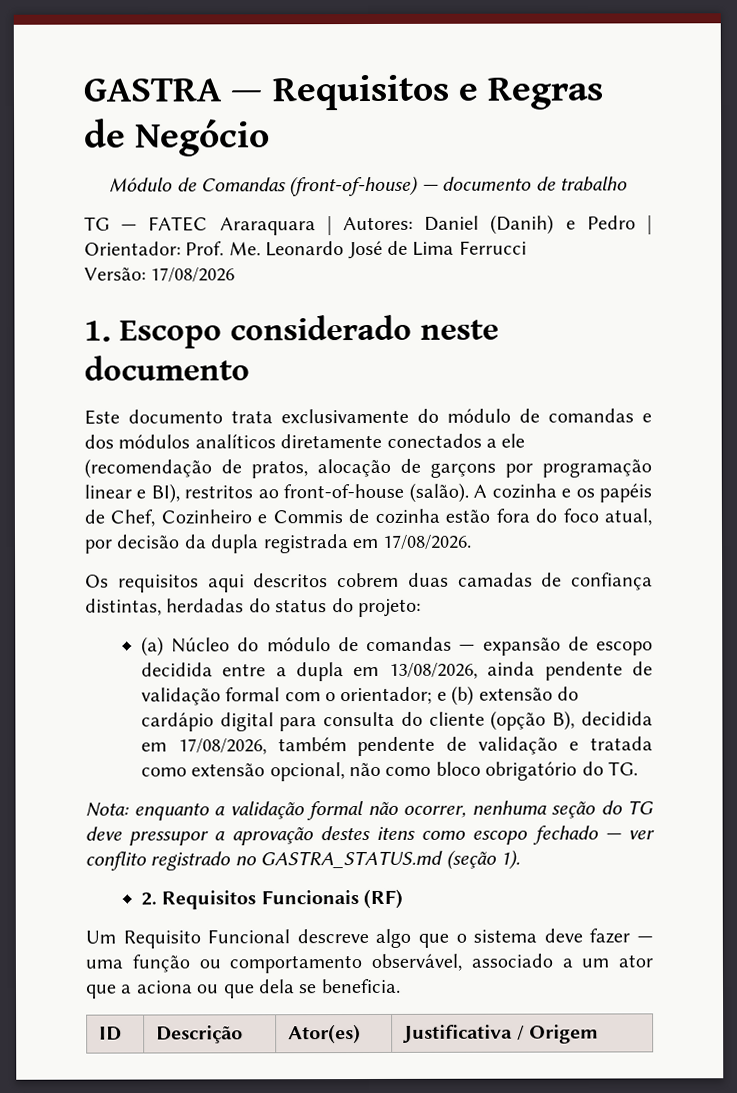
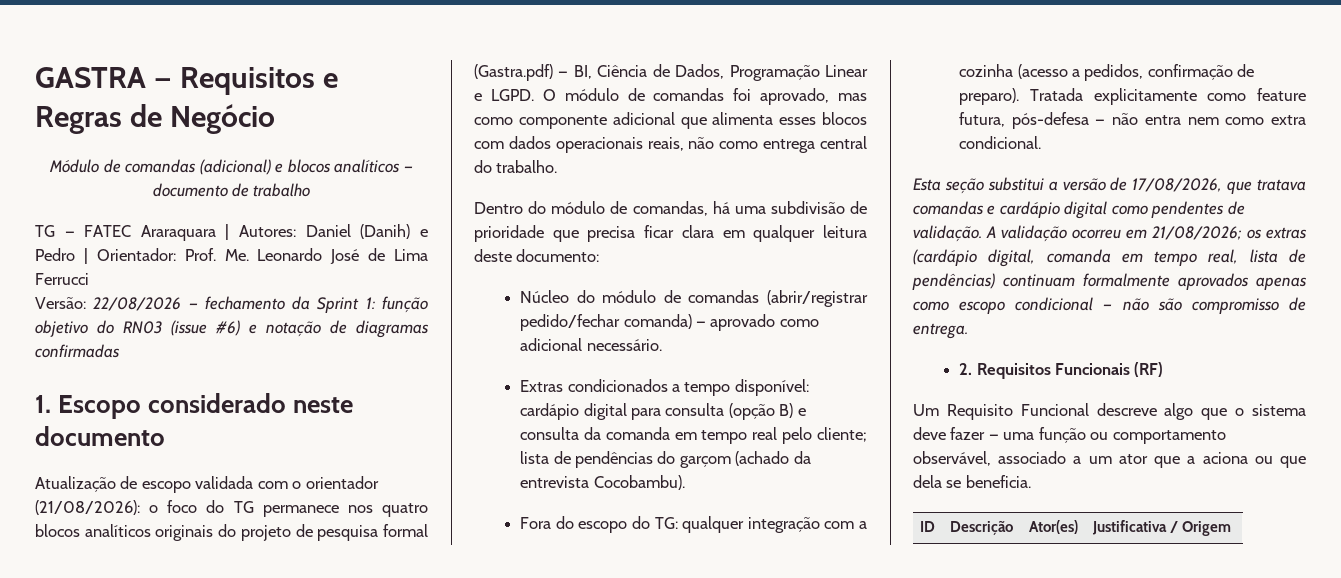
[200,175,420,197] Comandas (front-of-house) -> [125,159,401,175] comandas (adicional) e blocos analíticos
[150,267,236,283] 17/08/2026 -> [93,296,428,313] [35,320,429,338] [35,344,120,358] 22/08/2026 — fechamento da Sprint 1: função objetivo do RN03 (issue #6) e notação de diagramas confirmadas
[84,408,652,425] [84,433,526,449] [84,458,652,479] [84,482,652,504] [84,508,652,527] [84,534,473,554] [85,572,653,593] [85,598,421,618] [140,636,164,657] Este documento trata exclusivamente do módulo de comandas e dos módulos analíticos diretamente conectados a ele (recomendação de pratos, alocação de garçons por programação linear e BI), restritos ao front-of-house (salão). A cozinha e os papéis de Chef, Cozinheiro e Commis de cozinha estão fora do foco atual, por decisão da dupla registrada em 17/08/2026. // Os requisitos aqui descritos cobrem duas camadas de confiança distintas, herdadas do status do projeto: // (a) -> [35,476,379,493] [35,500,428,517] [35,524,429,541] [474,64,868,81] [474,88,867,105] [474,112,867,129] [474,136,867,153] [474,160,558,173] [474,201,867,216] [474,225,867,242] [474,249,600,262] Atualização de escopo validada com o orientador (21/08/2026): o foco do TG permanece nos quatro blocos analíticos originais do projeto de pesquisa formal (Gastra.pdf) — BI, Ciência de Dados, Programação Linear e LGPD. O módulo de comandas foi aprovado, mas como componente adicional que alimenta esses blocos com dados operacionais reais, não como entrega central do trabalho. // Dentro do módulo de comandas, há uma subdivisão de prioridade que precisa ficar clara em qualquer leitura deste documento: //
[459,636,653,656] [140,661,653,682] [140,685,580,706] [140,710,653,732] [140,736,653,757] [140,761,639,782] [85,800,654,821] [85,825,655,846] [85,849,520,871] — expansão de escopo decidida entre a dupla em 13/08/2026, ainda pendente de validação formal com o orientador; e (b) extensão do cardápio digital para consulta do cliente (opção B), decidida em 17/08/2026, também pendente de validação e tratada como extensão opcional, não como bloco obrigatório do TG. // Nota: enquanto a validação formal não ocorrer, nenhuma seção do TG deve pressupor a aprovação destes itens como escopo fechado — ver conflito registrado no GASTRA_STATUS.md (seção 1). -> [767,290,868,307] [520,314,819,331] [520,338,662,351] [520,379,809,396] [520,403,806,420] [520,427,867,444] [520,451,811,468] [520,475,685,490] [520,516,867,533] [959,64,1255,81] [959,88,1306,105] [959,112,1306,129] [959,136,1042,149] [913,177,1306,194] [913,201,1245,219] [913,225,1307,242] [913,249,1306,267] [912,273,1307,290] [913,297,1306,314] [913,323,968,339] (abrir/registrar pedido/fechar comanda) — aprovado como adicional necessário. // Extras condicionados a tempo disponível: cardápio digital para consulta (opção B) e consulta da comanda em tempo real pelo cliente; lista de pendências do garçom (achado da entrevista Cocobambu). // Fora do escopo do TG: qualquer integração com a cozinha (acesso a pedidos, confirmação de preparo). Tratada explicitamente como feature futura, pós-defesa — não entra nem como extra condicional. // Esta seção substitui a versão de 17/08/2026, que tratava comandas e cardápio digital como pendentes de validação. A validação ocorreu em 21/08/2026; os extras (cardápio digital, comanda em tempo real, lista de pendências) continuam formalmente aprovados apenas como escopo condicional — não são compromisso de entrega.

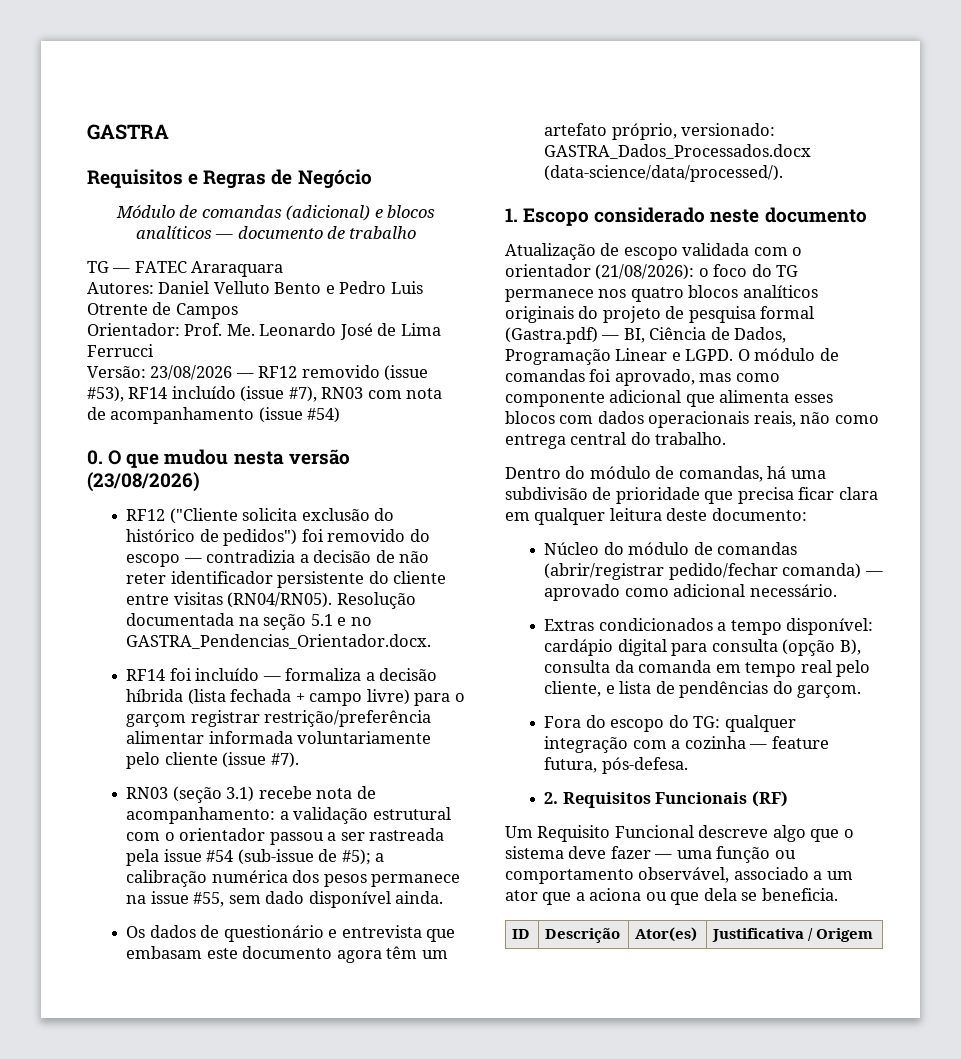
[154,78,173,88] — -> (169, 132) //
[225,224,230,240] | -> (284, 269) //
[360,224,428,239] [35,248,88,264] (Danih) e Pedro | -> [213,281,423,294] [87,302,238,319] Velluto Bento e Pedro Luis Otrente de Campos //
[93,296,428,313] [35,320,429,338] [35,344,120,358] 22/08/2026 — fechamento da Sprint 1: função objetivo do RN03 (issue #6) e notação de diagramas confirmadas -> [150,365,429,381] [87,386,443,402] [87,407,341,424] [87,449,350,468] [87,472,200,492] [126,508,395,524] [126,529,430,546] [126,550,430,567] [126,571,447,588] [126,592,416,609] [126,613,372,630] [126,634,432,649] [126,668,438,681] [126,689,465,706] [126,710,432,727] [126,731,432,744] [126,752,299,769] [126,786,376,803] [126,807,451,824] [126,828,445,845] [126,849,385,866] [126,870,461,887] [126,891,444,908] [126,925,456,942] [126,946,448,963] [544,123,776,140] [544,144,812,159] [544,165,784,182] 23/08/2026 — RF12 removido (issue #53), RF14 incluído (issue #7), RN03 com nota de acompanhamento (issue #54) // 0. O que mudou nesta versão (23/08/2026) // RF12 ("Cliente solicita exclusão do histórico de pedidos") foi removido do escopo — contradizia a decisão de não reter identificador persistente do cliente entre visitas (RN04/RN05). Resolução documentada na seção 5.1 e no GASTRA_Pendencias_Orientador.docx. // RF14 foi incluído — formaliza a decisão híbrida (lista fechada + campo livre) para o garçom registrar restrição/preferência alimentar informada voluntariamente pelo cliente (issue #7). // RN03 (seção 3.1) recebe nota de acompanhamento: a validação estrutural com o orientador passou a ser rastreada pela issue #54 (sub-issue de #5); a calibração numérica dos pesos permanece na issue #55, sem dado disponível ainda. // Os dados de questionário e entrevista que embasam este documento agora têm um artefato próprio, versionado: GASTRA_Dados_Processados.docx (data-science/data/processed/).
[779,403,806,418] B) e -> [839,639,861,655] B),
[817,427,867,442] cliente; -> [544,681,615,697] cliente, e
[679,451,811,468] [520,475,685,490] garçom (achado da entrevista Cocobambu). -> [797,685,862,698] garçom.
[1017,64,1255,81] [959,88,1306,105] [959,112,1306,129] [959,136,1042,149] [913,177,1306,194] [913,201,1245,219] [913,225,1307,242] [913,249,1306,267] [912,273,1307,290] [913,297,1306,314] [913,323,968,339] (acesso a pedidos, confirmação de preparo). Tratada explicitamente como feature futura, pós-defesa — não entra nem como extra condicional. // Esta seção substitui a versão de 17/08/2026, que tratava comandas e cardápio digital como pendentes de validação. A validação ocorreu em 21/08/2026; os extras (cardápio digital, comanda em tempo real, lista de pendências) continuam formalmente aprovados apenas como escopo condicional — não são compromisso de entrega. -> [749,736,829,749] [544,757,688,774] — feature futura, pós-defesa.

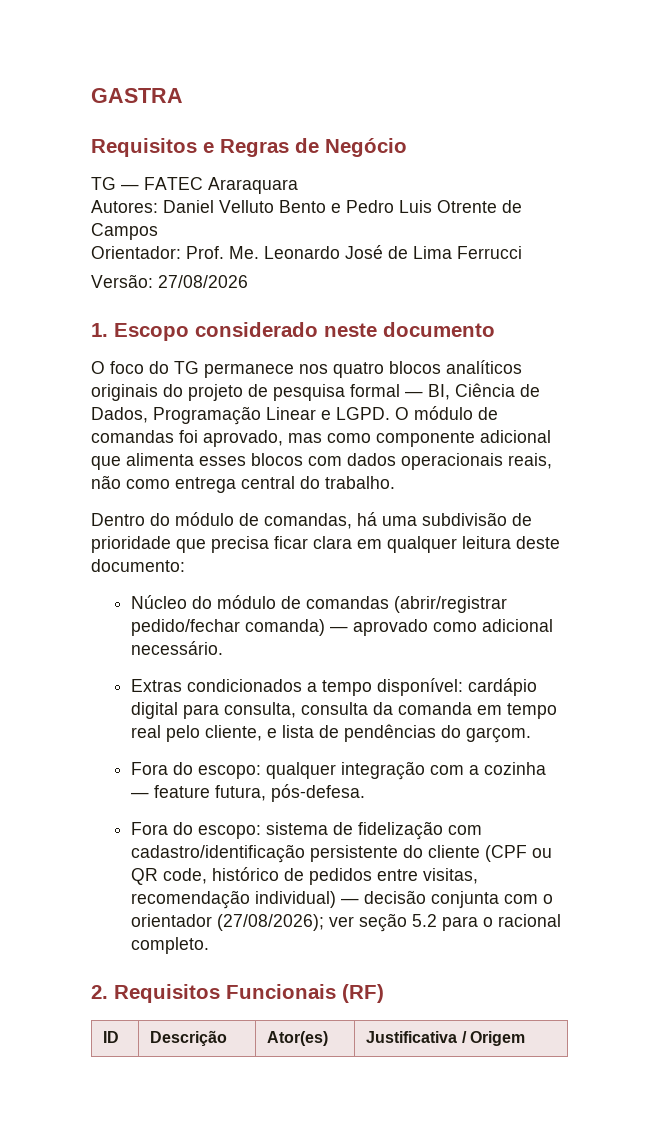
[115,205,436,221] [135,226,417,239] // Módulo de comandas (adicional) e blocos analíticos — documento de trabalho -> (407, 147) none
[150,365,429,381] [87,386,443,402] [87,407,341,424] [87,449,350,468] [87,472,200,492] [126,508,395,524] [126,529,430,546] [126,550,430,567] [126,571,447,588] [126,592,416,609] [126,613,372,630] [126,634,432,649] [126,668,438,681] [126,689,465,706] [126,710,432,727] [126,731,432,744] [126,752,299,769] [126,786,376,803] [126,807,451,824] [126,828,445,845] [126,849,385,866] [126,870,461,887] [126,891,444,908] [126,925,456,942] [126,946,448,963] [544,123,776,140] [544,144,812,159] [544,165,784,182] 23/08/2026 — RF12 removido (issue #53), RF14 incluído (issue #7), RN03 com nota de acompanhamento (issue #54) // 0. O que mudou nesta versão (23/08/2026) // RF12 ("Cliente solicita exclusão do histórico de pedidos") foi removido do escopo — contradizia a decisão de não reter identificador persistente do cliente entre visitas (RN04/RN05). Resolução documentada na seção 5.1 e no GASTRA_Pendencias_Orientador.docx. // RF14 foi incluído — formaliza a decisão híbrida (lista fechada + campo livre) para o garçom registrar restrição/preferência alimentar informada voluntariamente pelo cliente (issue #7). // RN03 (seção 3.1) recebe nota de acompanhamento: a validação estrutural com o orientador passou a ser rastreada pela issue #54 (sub-issue de #5); a calibração numérica dos pesos permanece na issue #55, sem dado disponível ainda. // Os dados de questionário e entrevista que embasam este documento agora têm um artefato próprio, versionado: GASTRA_Dados_Processados.docx (data-science/data/processed/). -> [158,275,248,288] 27/08/2026
[505,243,803,260] [505,264,709,280] Atualização de escopo validada com o orientador (21/08/2026): o -> [91,361,105,374] O
[505,327,598,344] (Gastra.pdf) -> (400, 390) none
[711,639,861,656] consulta (opção B), -> [224,702,297,718] consulta,
[610,715,721,732] escopo do TG: -> [198,765,262,779] escopo:
[544,791,788,808] [505,825,854,842] [505,846,796,863] [505,867,853,884] [505,888,838,905] 2. Requisitos Funcionais (RF) // Um Requisito Funcional descreve algo que o sistema deve fazer — uma função ou comportamento observável, associado a um ator que a aciona ou que dela se beneficia. -> [131,821,483,840] [131,844,553,863] [131,867,479,885] [131,890,554,909] [131,913,562,932] [131,937,210,954] [91,984,384,1003] Fora do escopo: sistema de fidelização com cadastro/identificação persistente do cliente (CPF ou QR code, histórico de pedidos entre visitas, recomendação individual) — decisão conjunta com o orientador (27/08/2026); ver seção 5.2 para o racional completo. // 2. Requisitos Funcionais (RF)

